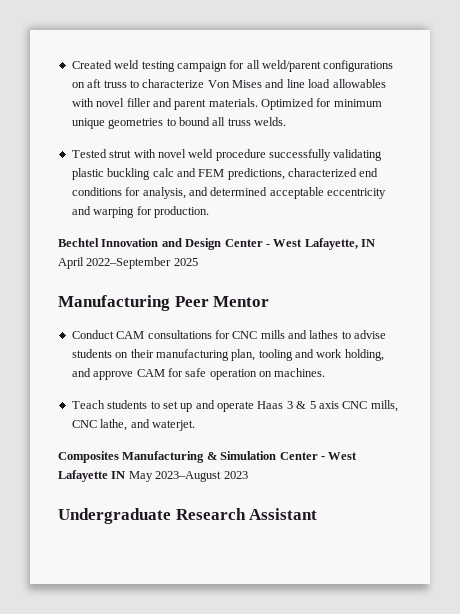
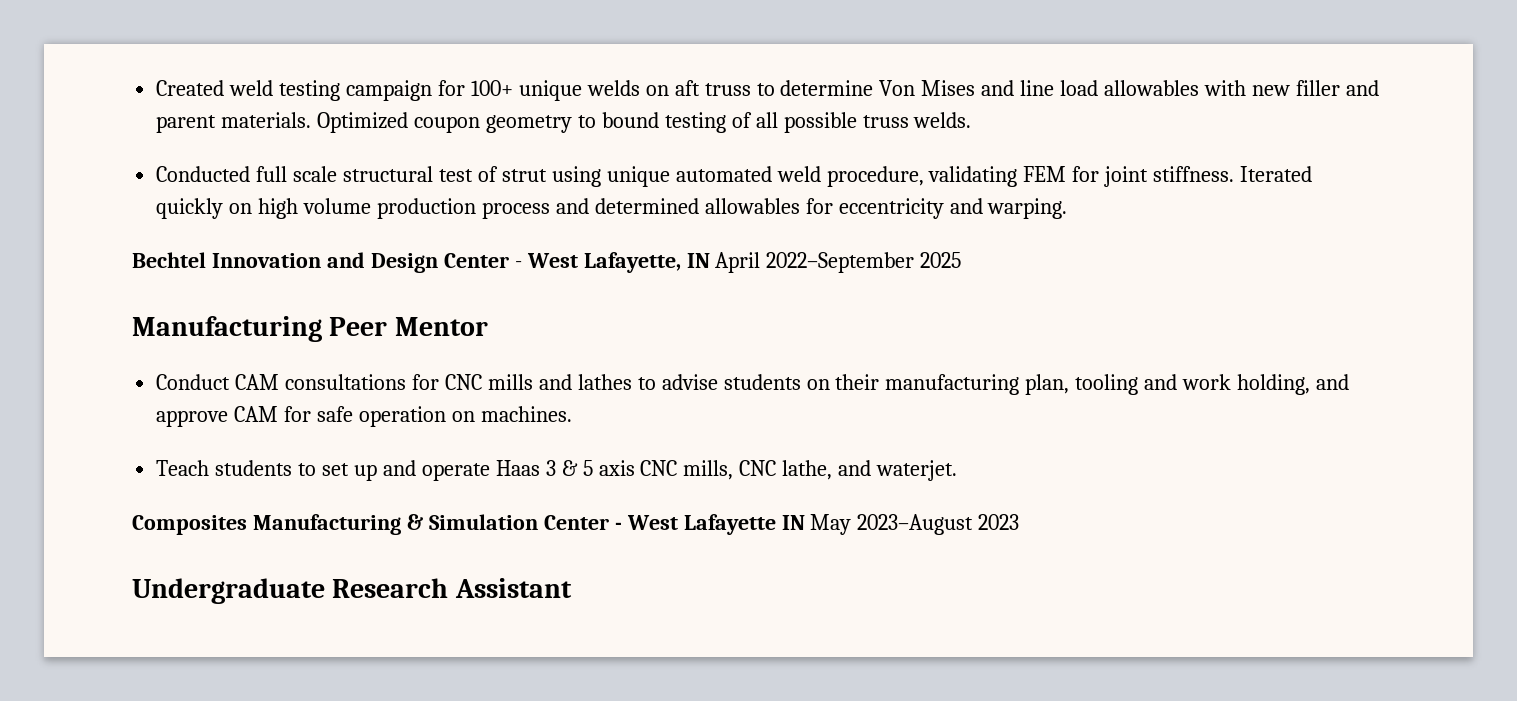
[246,60,394,72] all weld/parent configurations -> [470,80,640,101] 100+ unique welds
[142,79,205,88] characterize -> [780,80,874,96] determine
[96,98,125,107] novel -> [1252,85,1291,96] new
[316,98,382,107] [71,117,286,129] [71,149,383,161] [71,168,379,180] [71,187,386,199] [71,206,209,218] for minimum unique geometries to bound all truss welds. // Tested strut with novel weld procedure successfully validating plastic buckling calc and FEM predictions, characterized end conditions for analysis, and determined acceptable eccentricity and warping for production. -> [414,112,972,133] [156,166,1313,187] [156,198,1068,219] coupon geometry to bound testing of all possible truss welds. // Conducted full scale structural test of strut using unique automated weld procedure, validating FEM for joint stiffness. Iterated quickly on high volume production process and determined allowables for eccentricity and warping.

